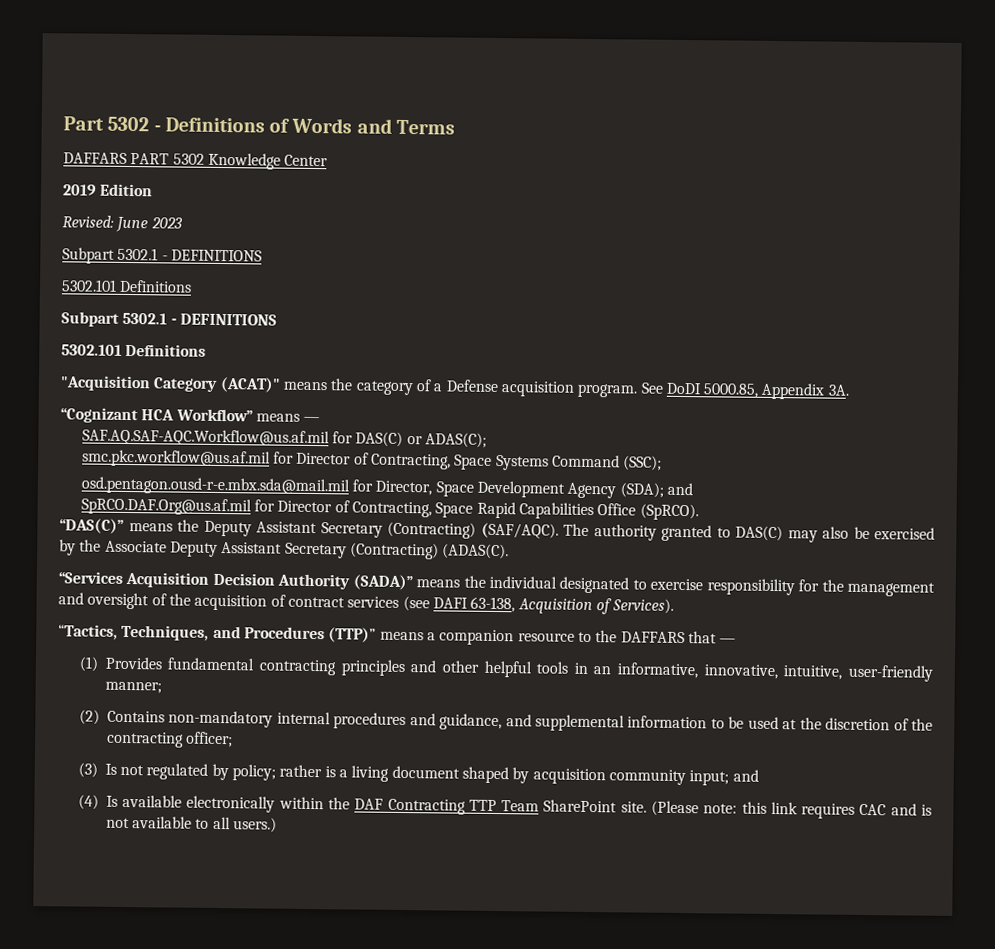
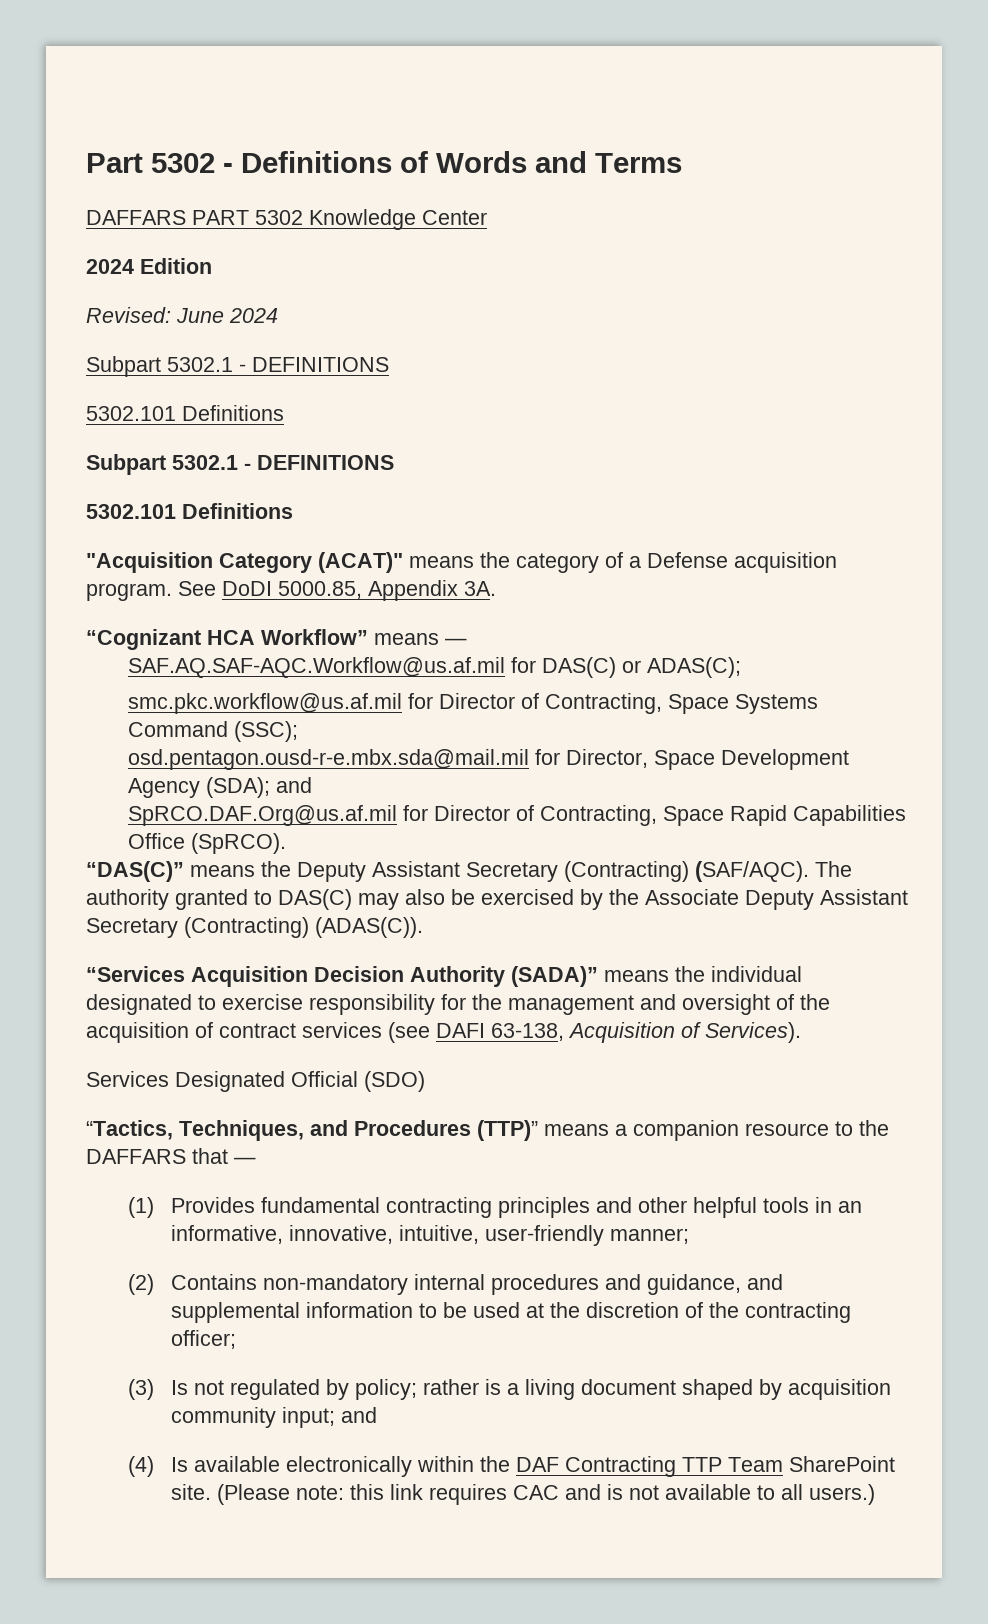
[62,184,97,196] 2019 -> [86,259,134,274] 2024
[150,217,183,229] 2023 -> [229,308,278,323] 2024
[442,543,510,560] (ADAS(C). -> [315,917,423,938] (ADAS(C)).
(675, 606) none -> [86,1071,425,1092] // Services Designated Official (SDO)

